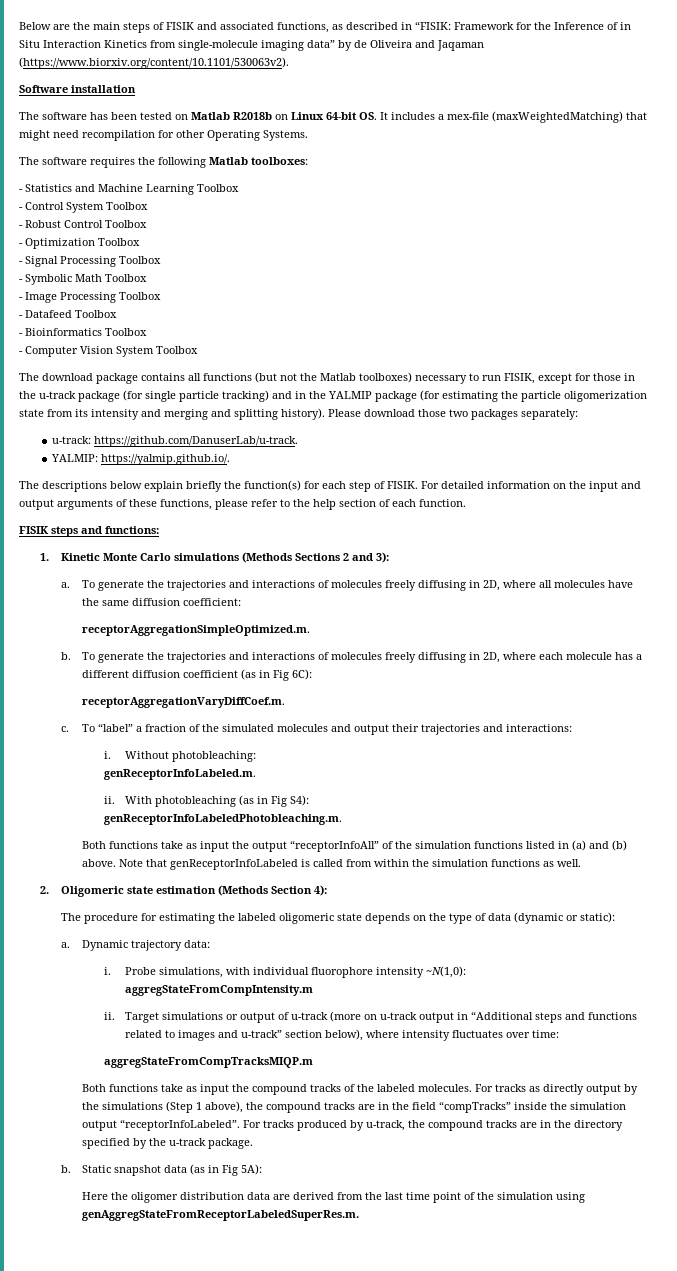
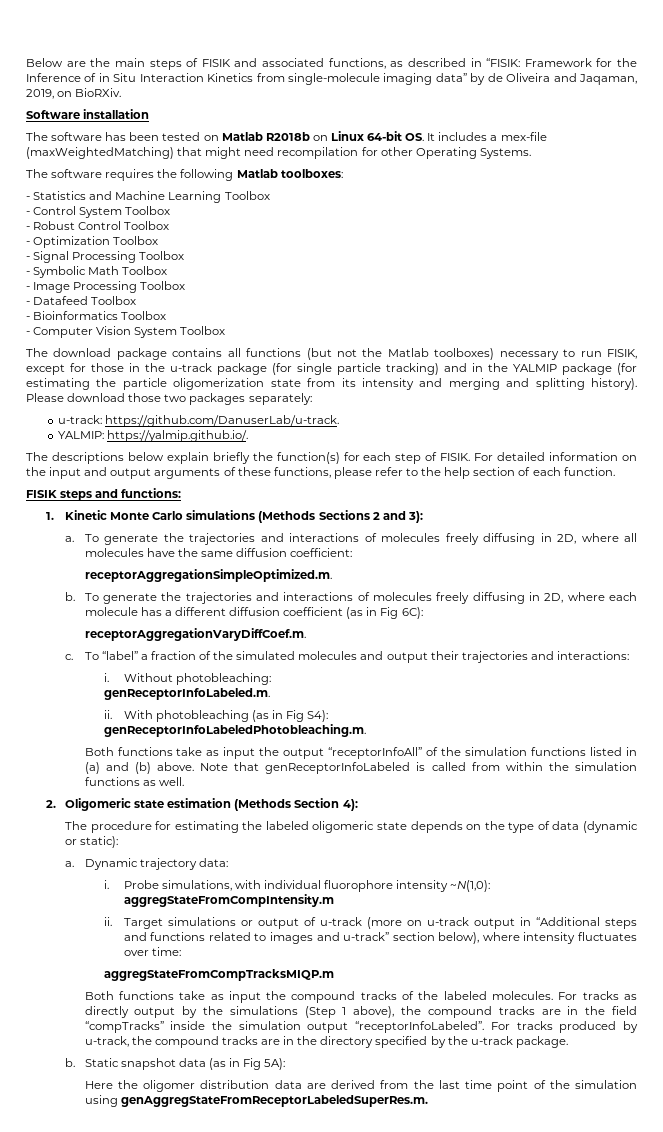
[437,40,484,51] [19,57,289,69] Jaqaman (https://www.biorxiv.org/content/10.1101/530063v2). -> [579,74,638,85] [26,88,122,99] Jaqaman, 2019, on BioRXiv.

